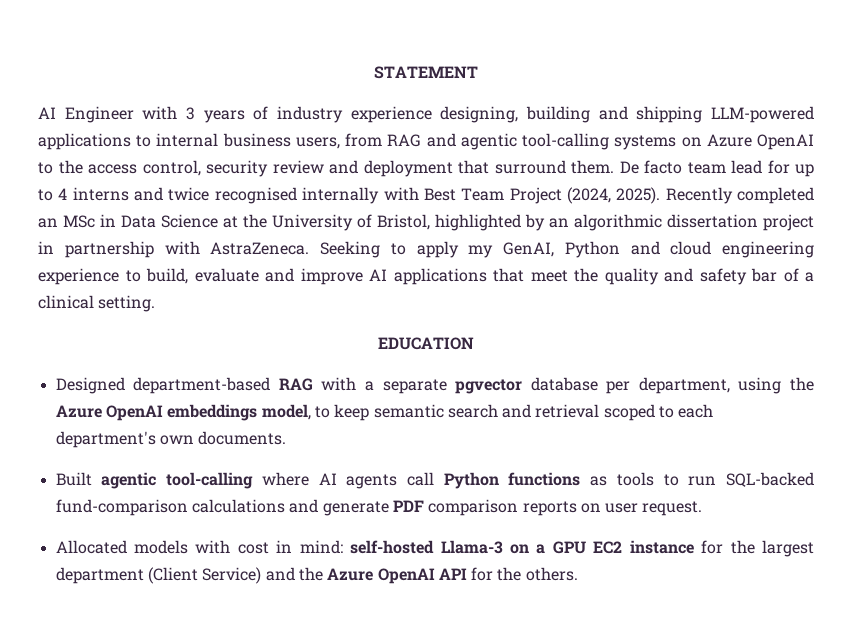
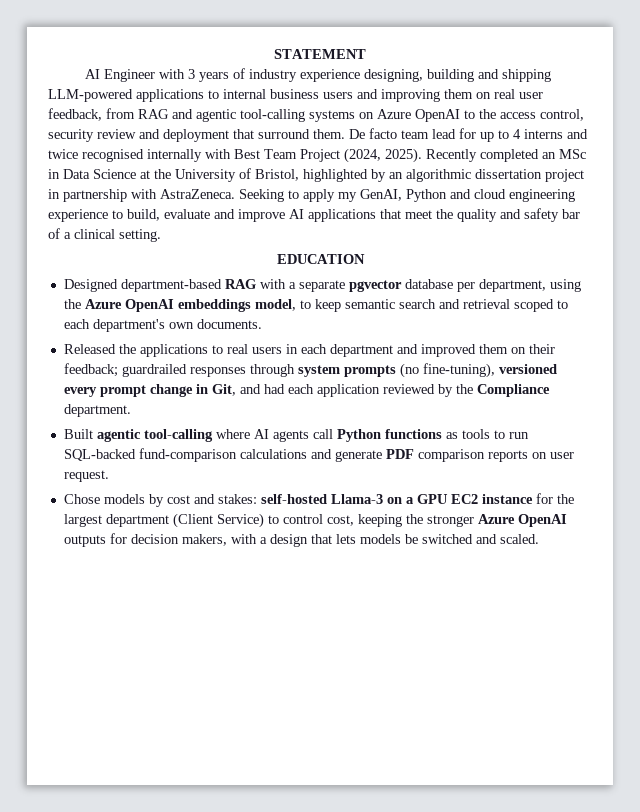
[295,137,340,149] users, -> [323,89,543,102] [48,108,102,121] users and improving them on real user feedback,
(287, 438) none -> [63,344,555,357] [63,363,557,378] [63,384,550,397] [63,404,131,417] // Released the applications to real users in each department and improved them on their feedback; guardrailed responses through system prompts (no fine-tuning), versioned every prompt change in Git, and had each application reviewed by the Compliance department.
[55,540,343,554] Allocated models with cost in mind: -> [63,494,257,507] Chose models by cost and stakes:
[265,567,578,584] and the Azure OpenAI API for the others. -> [267,514,567,527] [63,533,539,547] to control cost, keeping the stronger Azure OpenAI outputs for decision makers, with a design that lets models be switched and scaled.

